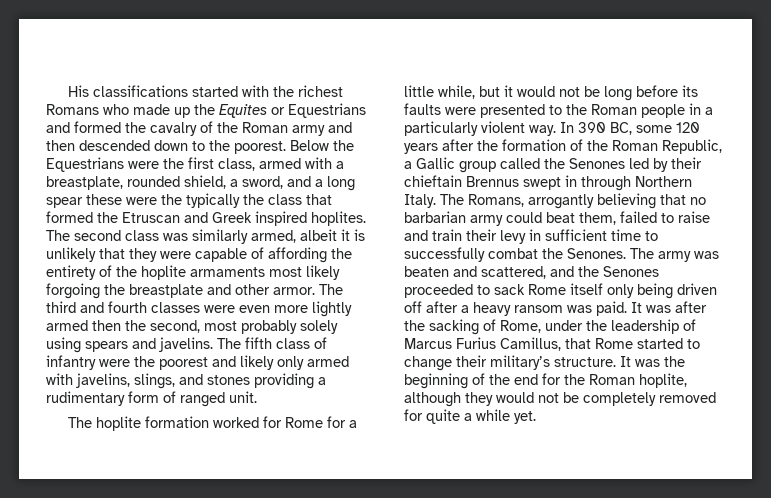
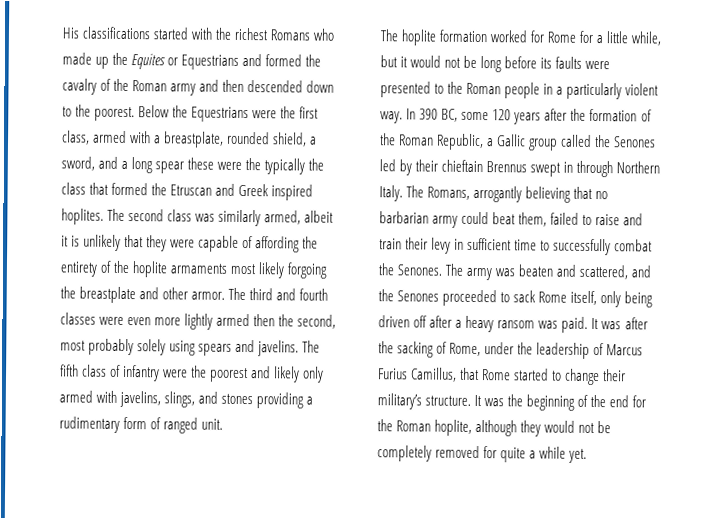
[570,283,603,295] itself -> [570,290,598,306] itself,

